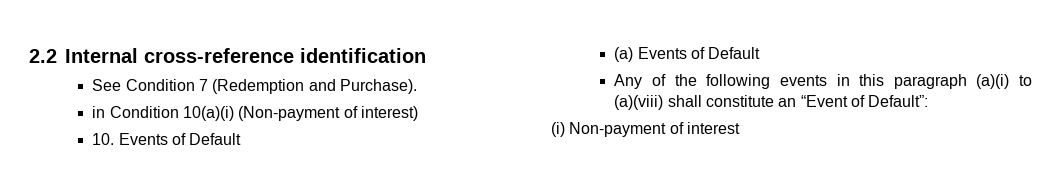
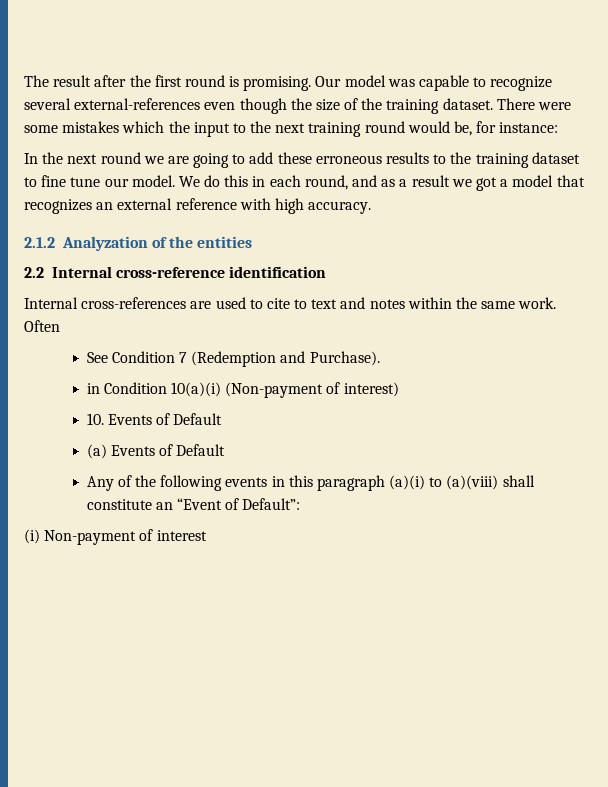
[29,48,426,63] 2.2 Internal cross-reference identification -> [24,75,553,91] [24,98,572,114] [24,121,559,137] [24,152,580,168] [24,175,585,191] [24,198,372,214] [24,236,253,251] [24,266,327,278] [24,297,557,309] [24,320,60,332] The result after the first round is promising. Our model was capable to recognize several external-references even though the size of the training dataset. There were some mistakes which the input to the next training round would be, for instance: // In the next round we are going to add these erroneous results to the training dataset to fine tune our model. We do this in each round, and as a result we got a model that recognizes an external reference with high accuracy. // 2.1.2 Analyzation of the entities // 2.2 Internal cross-reference identification // Internal cross-references are used to cite to text and notes within the same work. Often

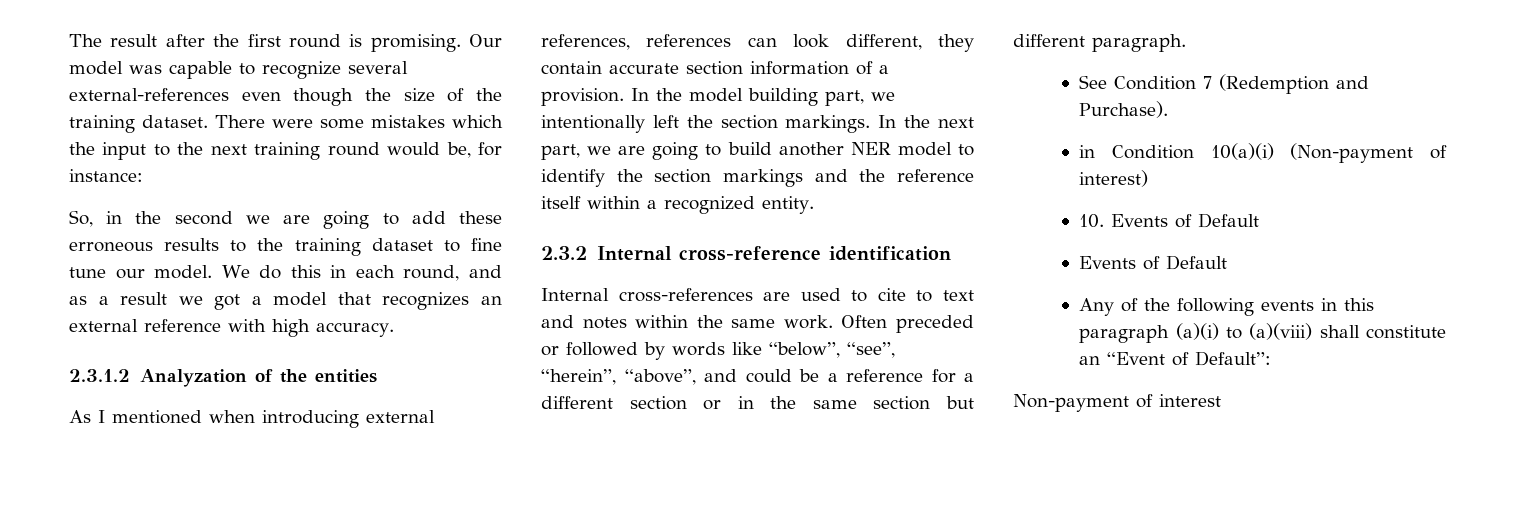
[24,152,141,164] In the next round -> [69,210,233,227] So, in the second
[24,237,55,248] 2.1.2 -> [69,369,130,382] 2.3.1.2
[24,267,44,278] 2.2 -> [69,410,435,428] [541,34,974,52] [541,61,889,75] [541,88,895,106] [541,115,974,133] [541,142,974,160] [541,169,974,187] [541,196,814,214] [541,246,587,260] As I mentioned when introducing external references, references can look different, they contain accurate section information of a provision. In the model building part, we intentionally left the section markings. In the next part, we are going to build another NER model to identify the section markings and the reference itself within a recognized entity. // 2.3.2
(60, 326) none -> [896,315,974,333] [541,342,895,360] [541,369,974,385] [541,396,974,410] [1013,34,1186,52] preceded or followed by words like “below”, “see”, “herein”, “above”, and could be a reference for a different section or in the same section but different paragraph.
[86,444,107,459] (a) -> (1260, 220) none
[24,529,40,544] (i) -> (1272, 358) none

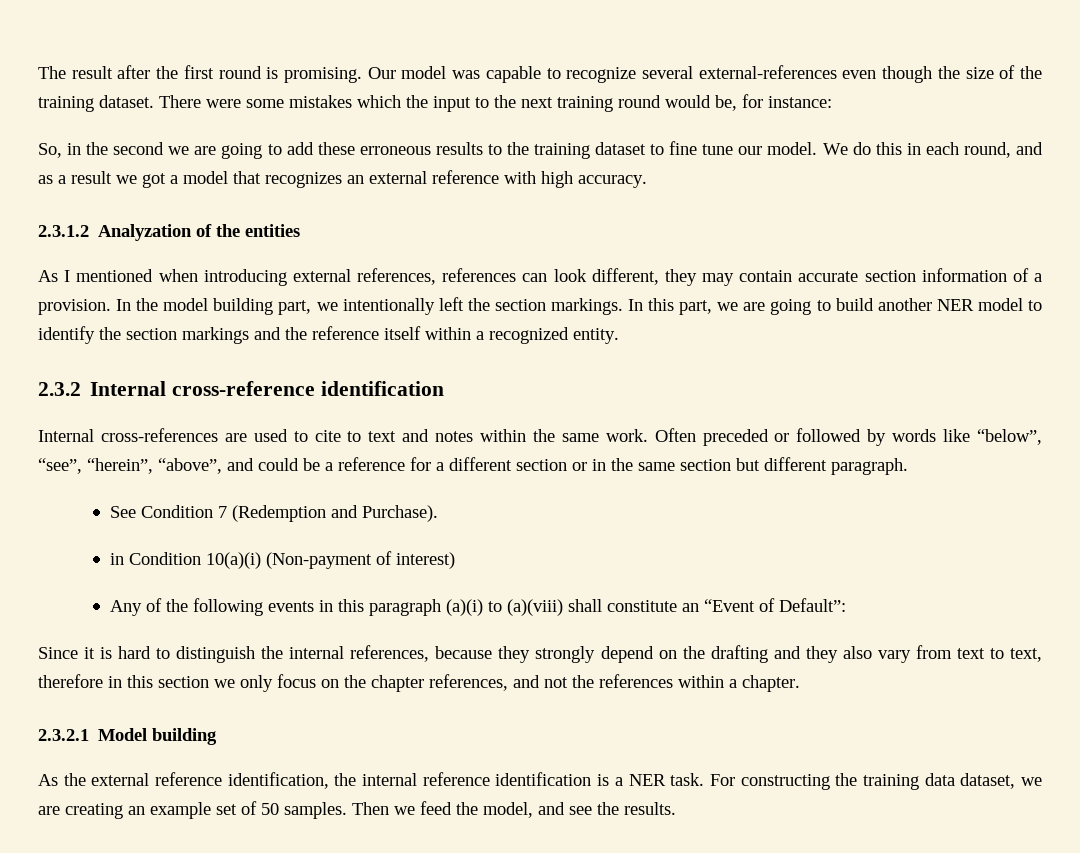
(974, 43) none -> [701,273,734,286] may
[904,115,974,128] the next -> [648,298,675,311] this
[1079,213,1260,228] [1079,255,1228,270] // 10. Events of Default // Events of Default -> (456, 560) none
[1013,394,1221,412] Non-payment of interest -> [38,645,1043,663] [38,674,800,692] [38,728,218,745] [38,772,1043,790] [38,801,676,819] Since it is hard to distinguish the internal references, because they strongly depend on the drafting and they also vary from text to text, therefore in this section we only focus on the chapter references, and not the references within a chapter. // 2.3.2.1 Model building // As the external reference identification, the internal reference identification is a NER task. For constructing the training data dataset, we are creating an example set of 50 samples. Then we feed the model, and see the results.

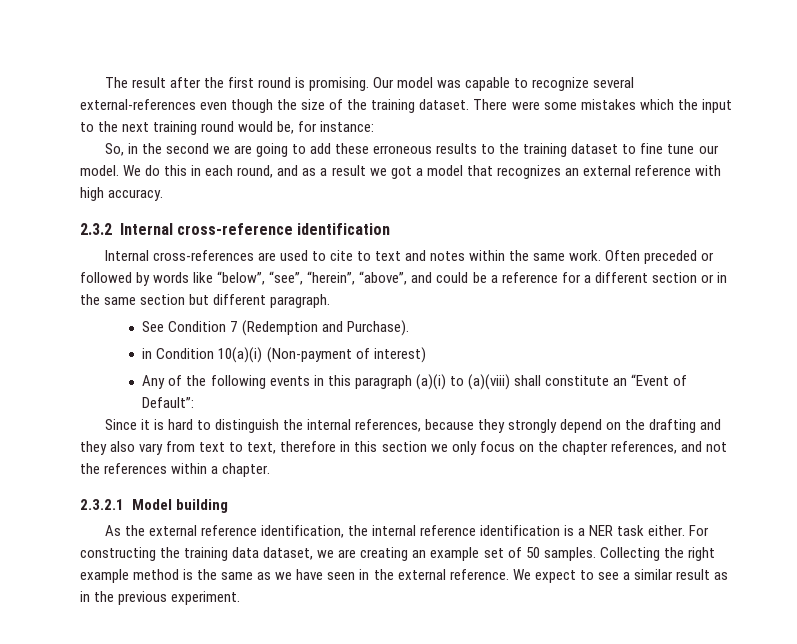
[38,224,301,241] [38,268,1042,286] [38,297,1042,315] [38,326,619,344] // 2.3.1.2 Analyzation of the entities // As I mentioned when introducing external references, references can look different, they may contain accurate section information of a provision. In the model building part, we intentionally left the section markings. In this part, we are going to build another NER model to identify the section markings and the reference itself within a recognized entity. -> (164, 195) none
[670,773,705,786] task. -> [617,525,686,536] task either.
[352,801,676,818] Then we feed the model, and see the results. -> [599,547,715,561] [80,569,728,583] [80,591,241,605] Collecting the right example method is the same as we have seen in the external reference. We expect to see a similar result as in the previous experiment.

